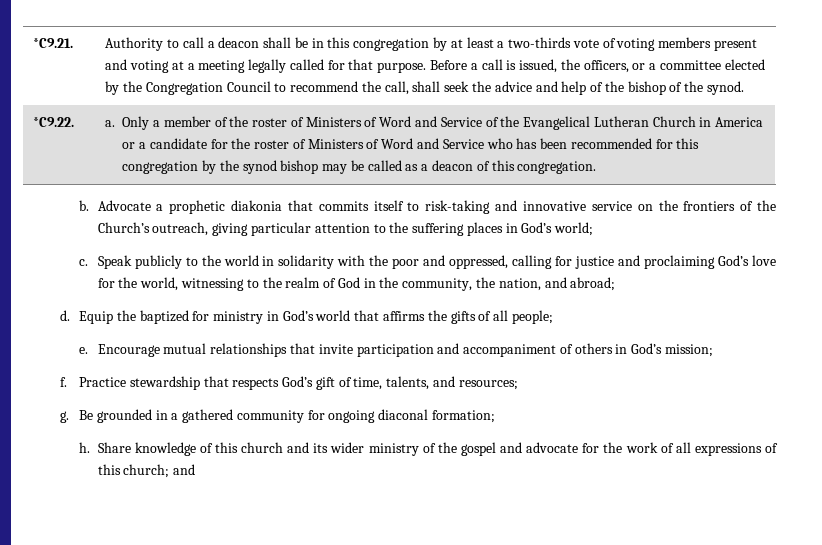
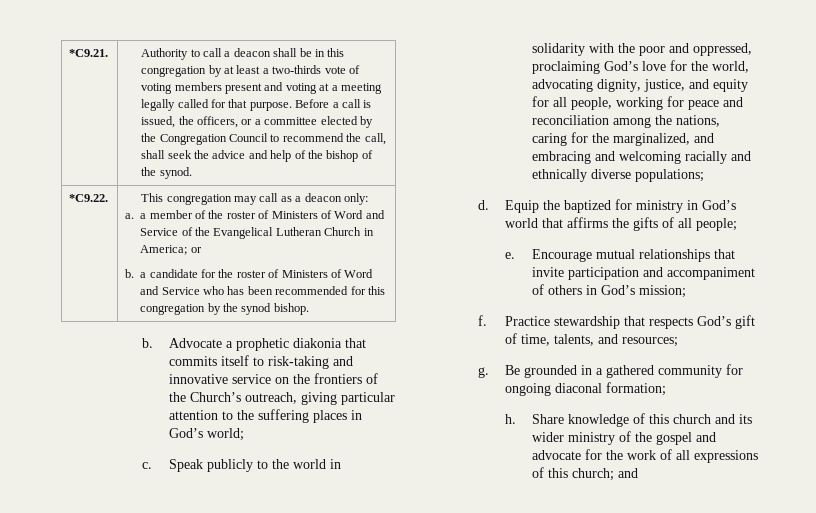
[105,116,150,130] a. Only -> [141,193,368,205] [125,213,135,219] This congregation may call as a deacon only: // a.
[715,117,764,127] [122,142,136,149] America or -> [140,245,202,255] [125,269,135,278] America; or // b.
[280,160,597,174] bishop may be called as a deacon of this congregation. -> [273,303,309,315] bishop.
[512,255,641,269] calling for justice and -> (753, 49) none
[180,277,616,291] witnessing to the realm of God in the community, the nation, and abroad; -> [532,79,749,92] [532,96,744,110] [532,115,721,128] [532,132,715,146] [532,151,752,164] [532,169,705,182] advocating dignity, justice, and equity for all people, working for peace and reconciliation among the nations, caring for the marginalized, and embracing and welcoming racially and ethnically diverse populations;

